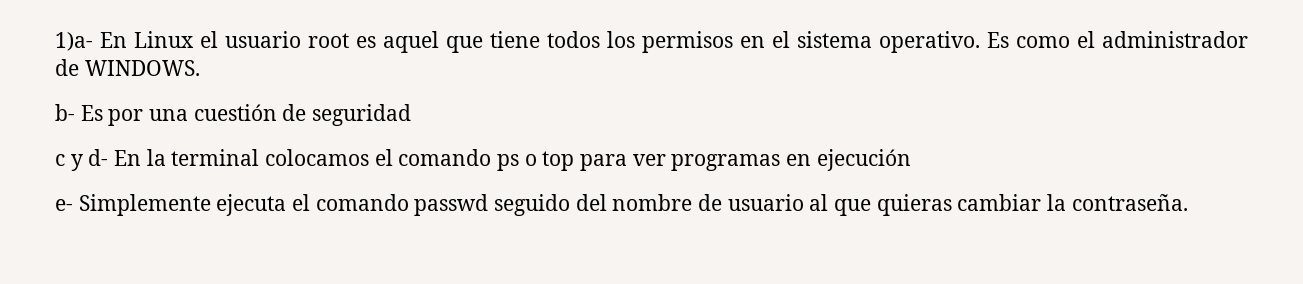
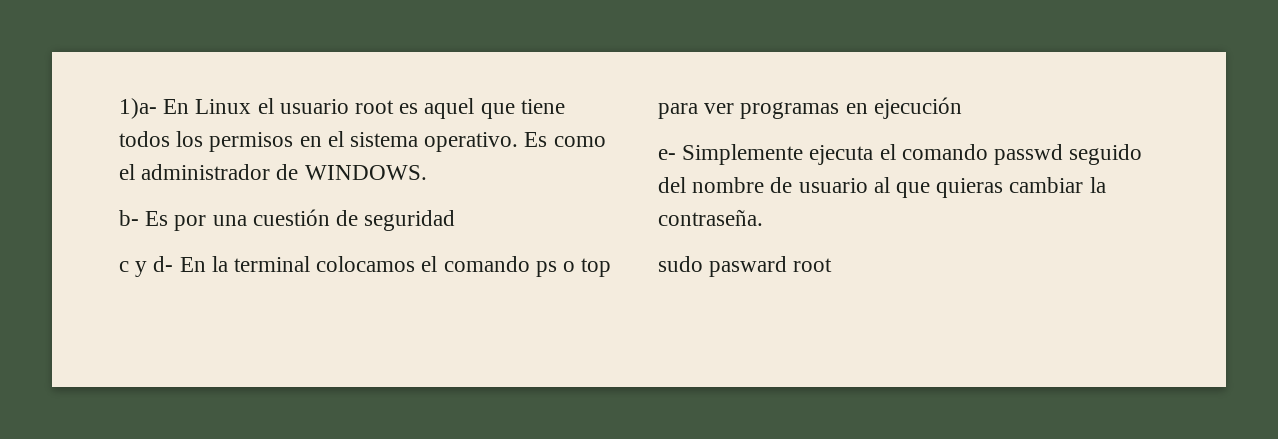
(1188, 202) none -> [658,256,833,277] // sudo pasward root

